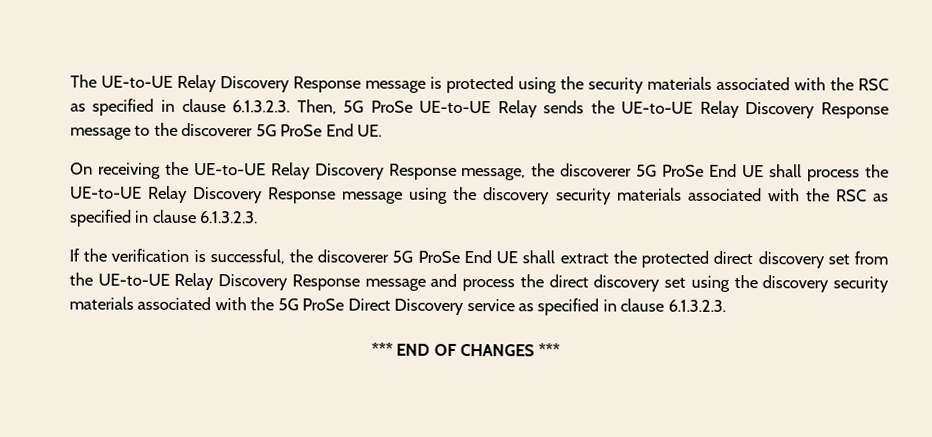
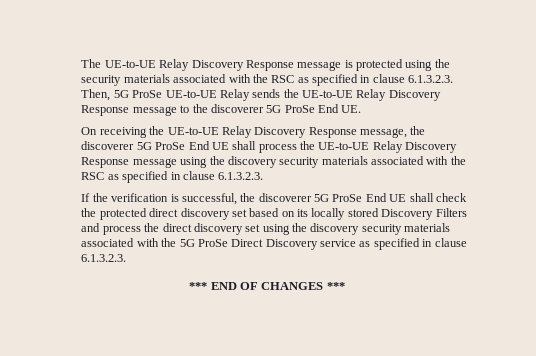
[559,253,609,264] extract -> [435,193,467,202] check
[854,251,888,265] [68,272,426,291] from the UE-to-UE Relay Discovery Response message -> [249,208,467,220] based on its locally stored Discovery Filters

